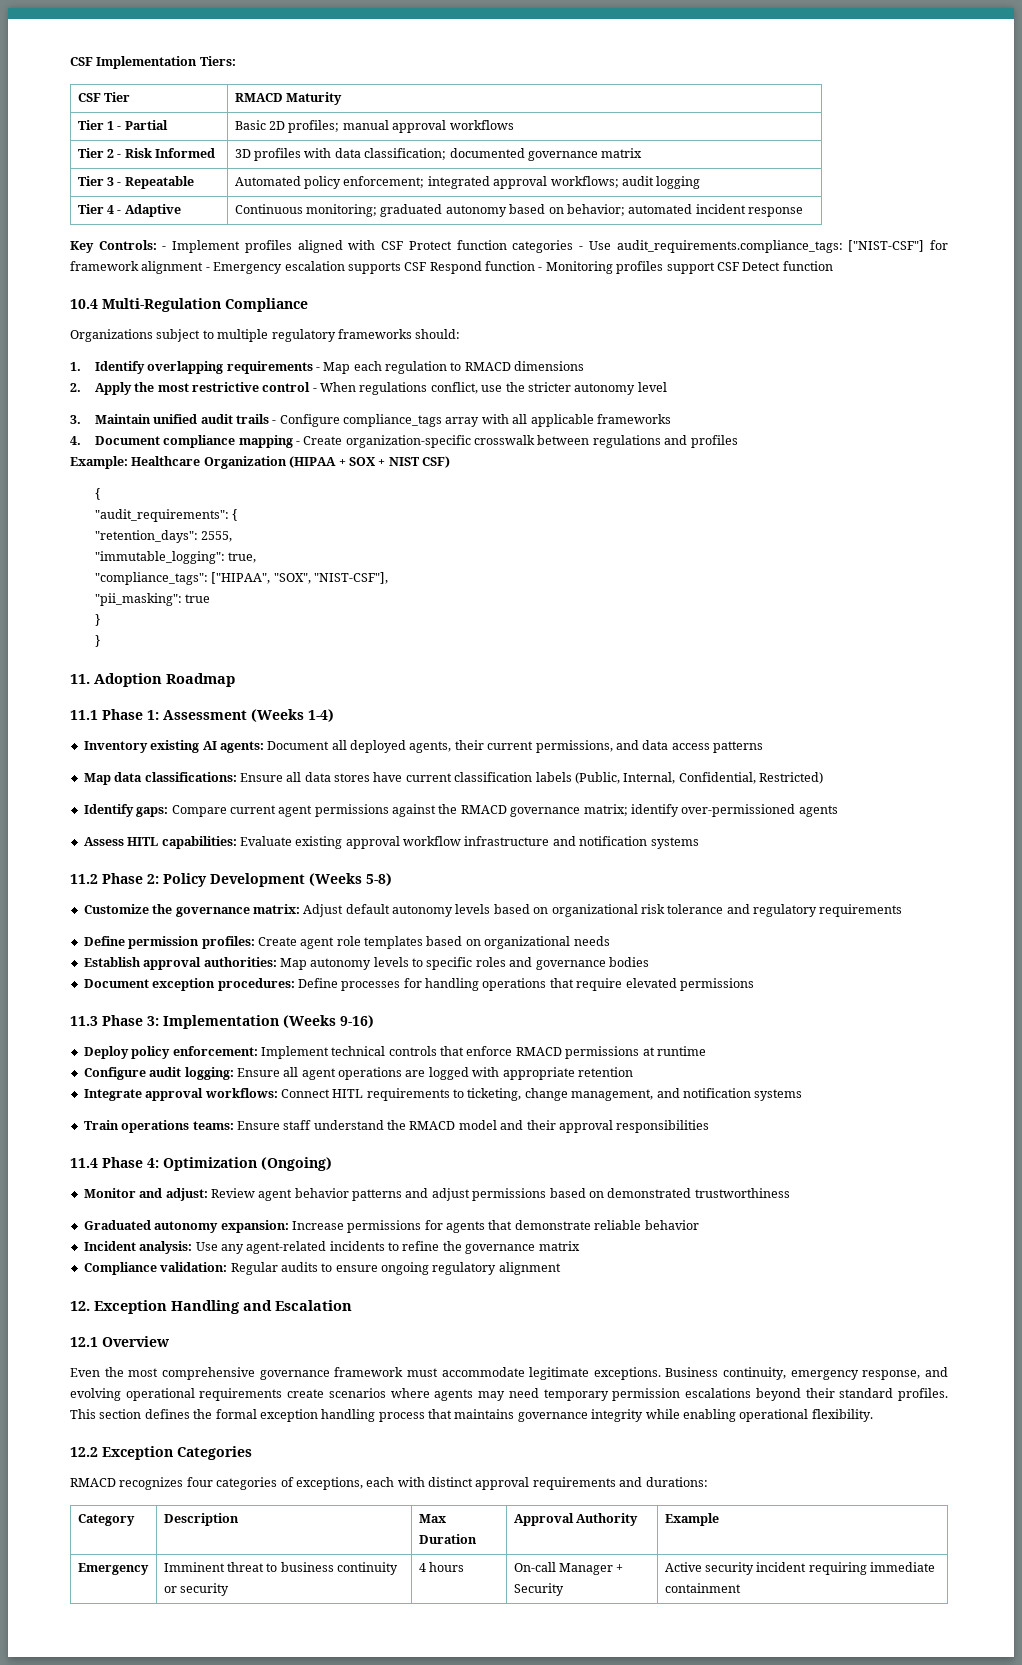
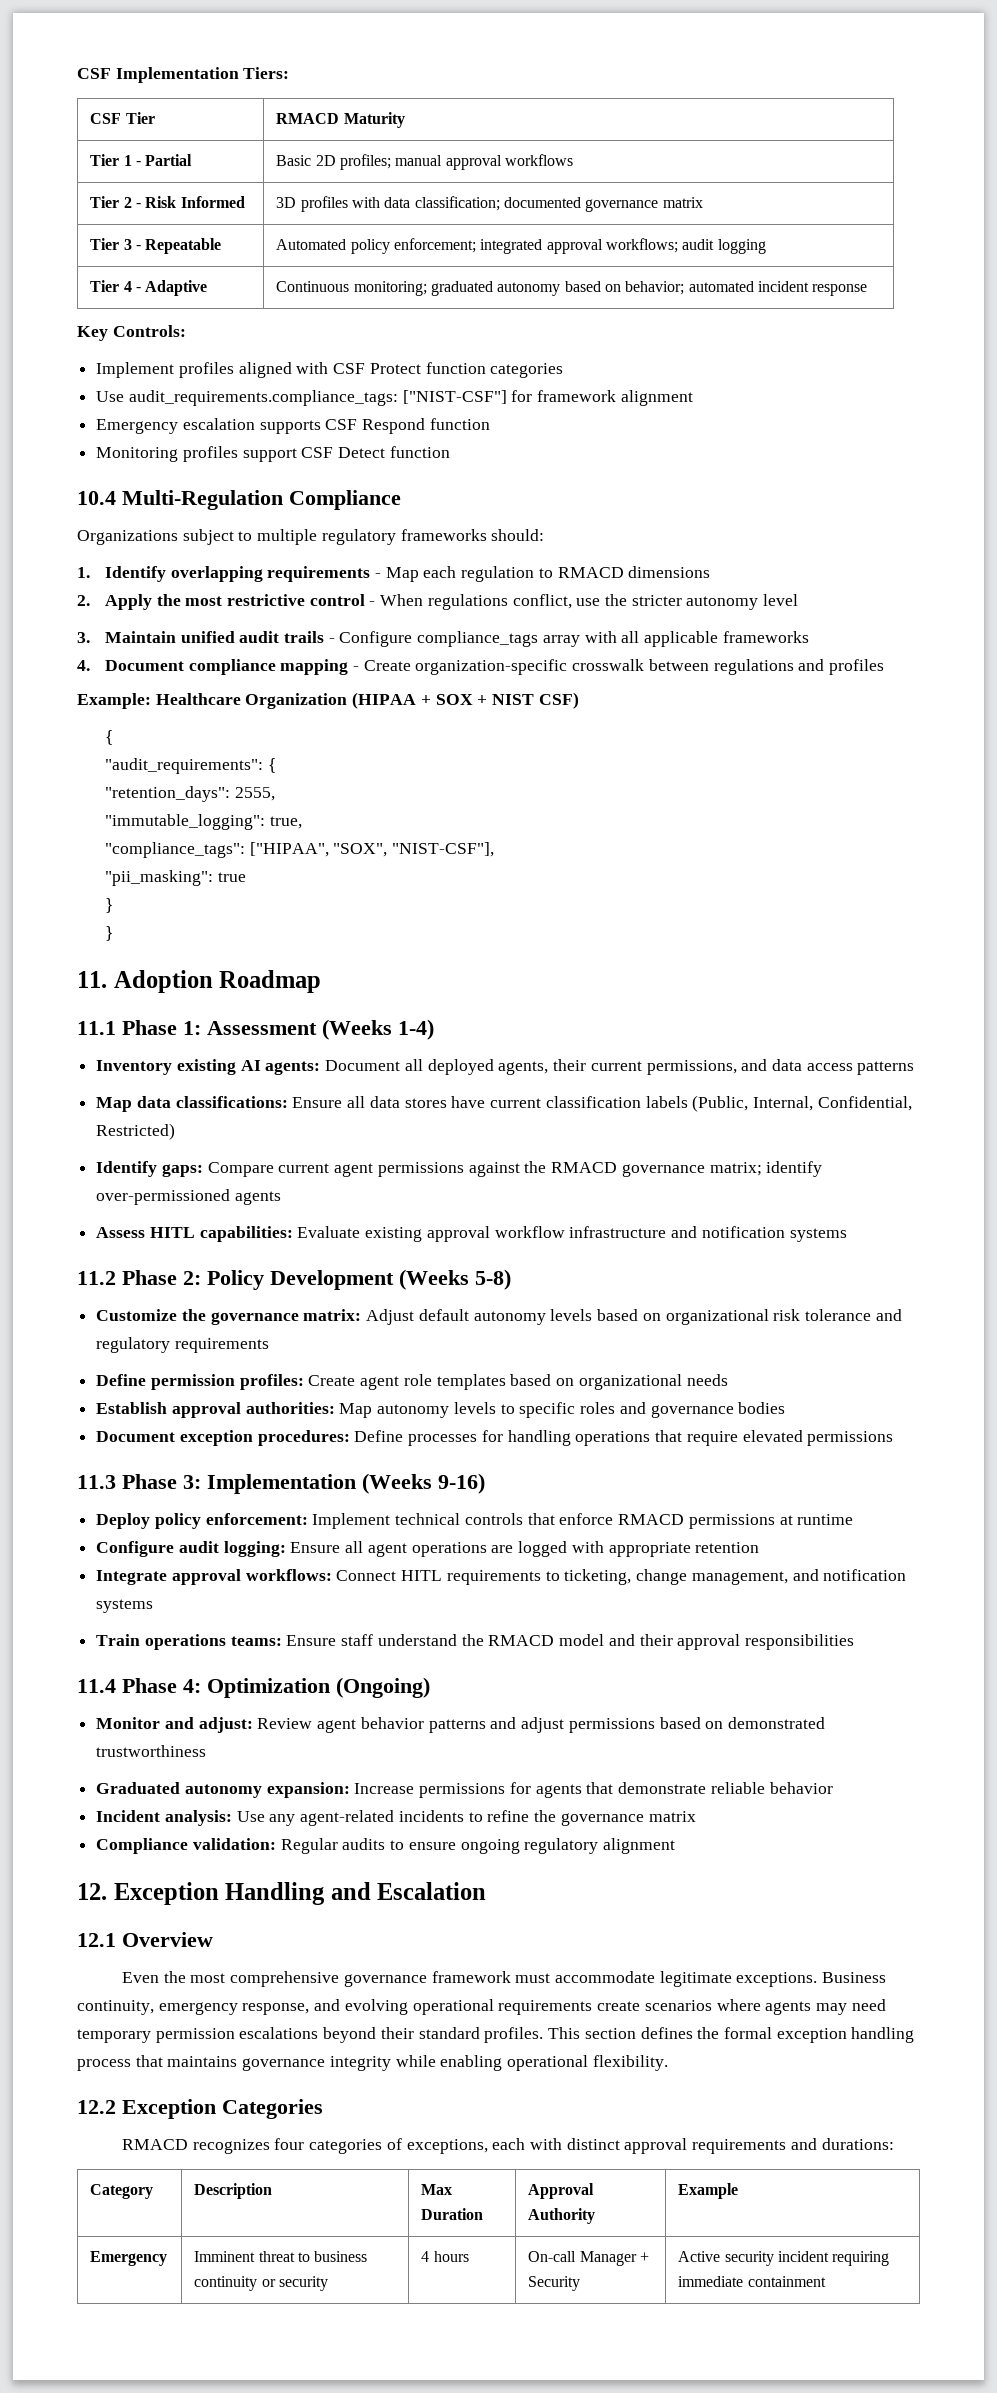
[162,246,167,250] - -> (186, 331) //
[579,246,584,250] - -> (564, 370) //
[205,267,210,271] - -> (693, 398) //
[538,267,543,271] - -> (490, 424) //

